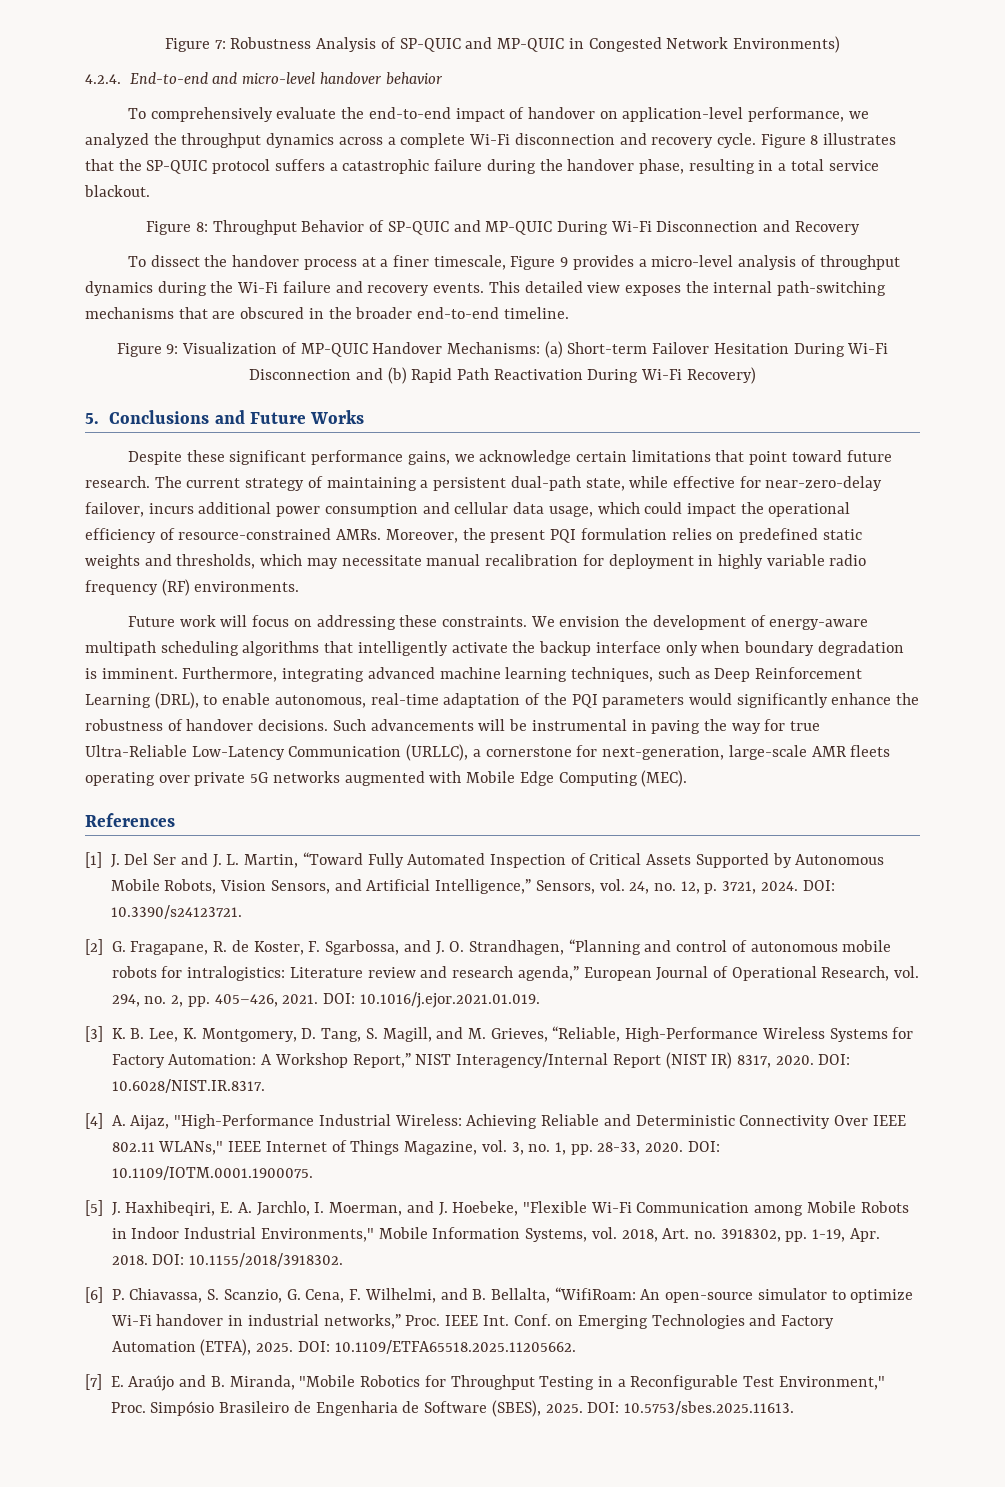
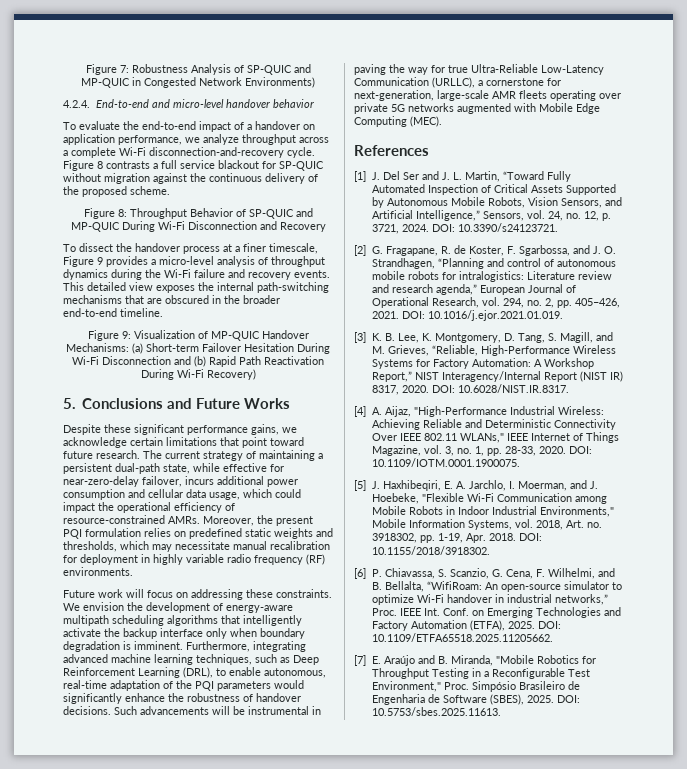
[150,107,273,122] comprehensively -> (76, 126) none
(525, 113) none -> [247,124,252,130] a
[622,107,744,122] application-level -> [63,134,115,145] application
[85,133,897,148] [85,159,879,174] [84,185,150,197] analyzed the throughput dynamics across a complete Wi-Fi disconnection and recovery cycle. Figure 8 illustrates that the SP-QUIC protocol suffers a catastrophic failure during the handover phase, resulting in a total service blackout. -> [203,134,329,145] [63,147,315,158] [63,160,324,171] [63,173,318,184] [63,186,170,197] analyze throughput across a complete Wi-Fi disconnection-and-recovery cycle. Figure 8 contrasts a full service blackout for SP-QUIC without migration against the continuous delivery of the proposed scheme.

